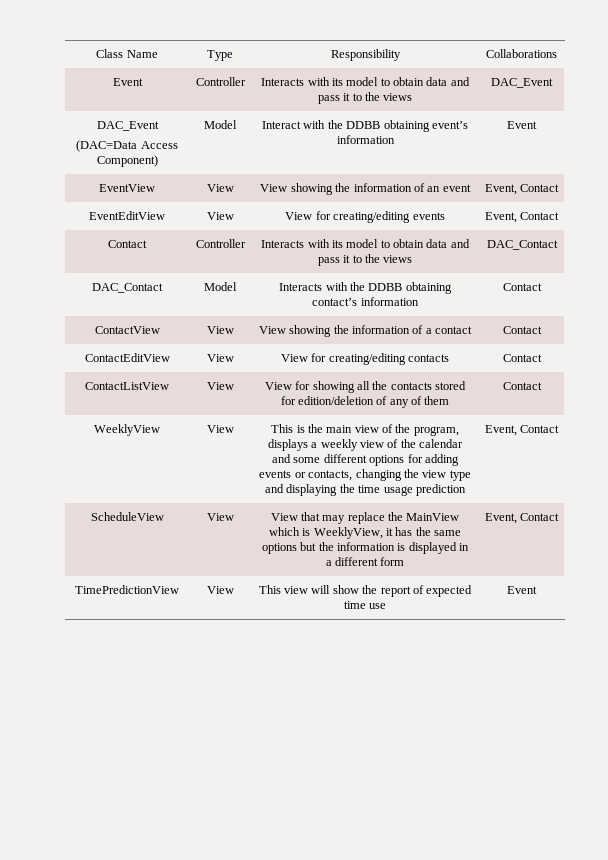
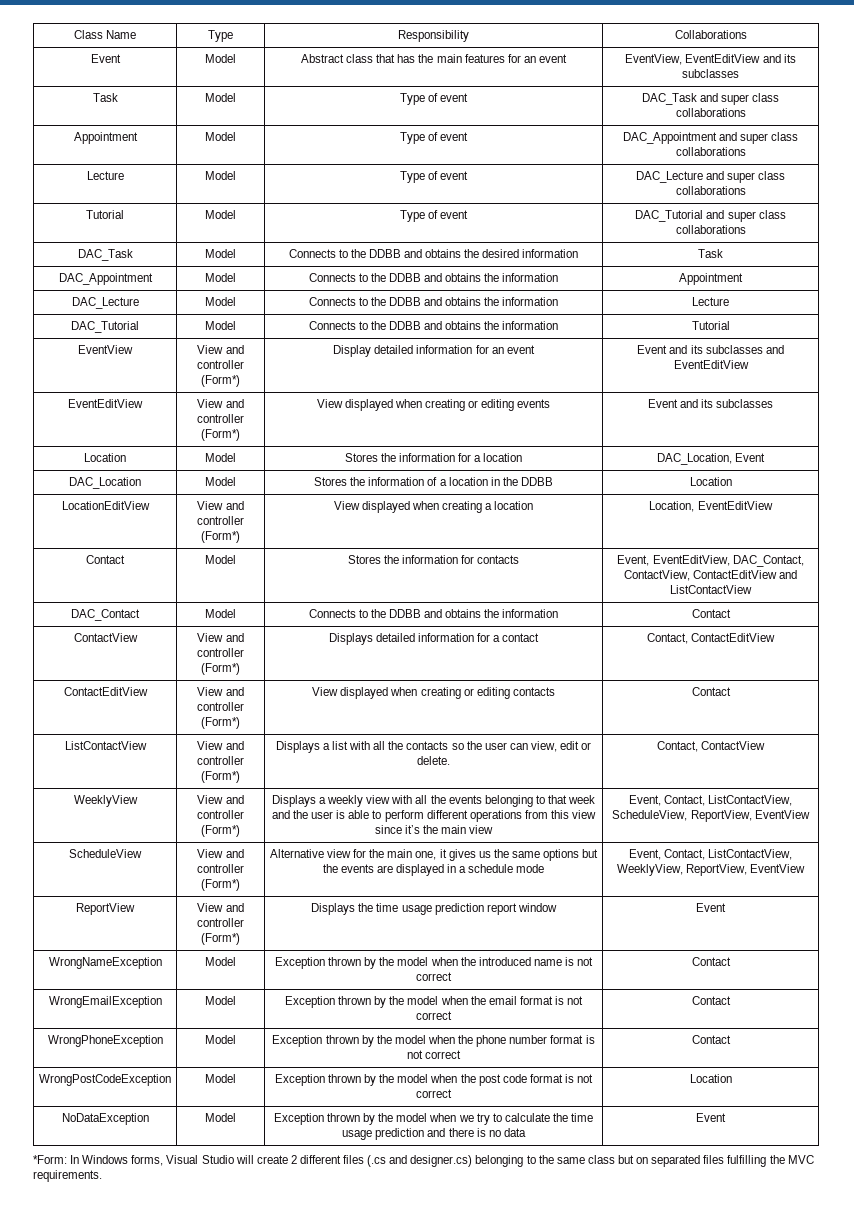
[195,77,246,86] [261,77,470,86] [317,92,413,104] [491,78,553,88] [96,121,159,131] [76,140,178,152] [96,155,158,167] [204,120,237,129] [262,120,468,132] [336,135,395,144] [507,121,537,129] [99,184,155,192] [206,184,234,192] [260,183,471,195] [484,184,560,195] [89,211,165,220] [206,212,234,220] [285,211,445,223] [484,212,560,223] [108,240,147,248] [195,239,246,248] [261,239,470,248] [317,254,413,266] [486,240,558,250] [92,283,163,293] [204,282,237,291] [279,282,452,294] [312,297,419,306] [502,283,542,291] [94,326,160,334] [206,326,234,334] [258,325,424,337] Controller | Interacts with its model to obtain data and pass it to the views | DAC_Event // DAC_Event // (DAC=Data Access Component) | Model | Interact with the DDBB obtaining event’s information | Event // EventView | View | View showing the information of an event | Event, Contact // EventEditView | View | View for creating/editing events | Event, Contact // Contact | Controller | Interacts with its model to obtain data and pass it to the views | DAC_Contact // DAC_Contact | Model | Interacts with the DDBB obtaining contact’s information | Contact // ContactView | View | View showing the information of -> [205,54,236,63] [301,54,567,63] [625,54,796,65] [682,69,739,78] [92,93,118,102] [205,93,236,102] [399,93,469,105] [641,93,780,105] [675,108,746,117] [73,132,138,144] [205,132,236,141] [399,132,469,144] [622,132,799,144] [675,147,746,156] [86,171,124,180] [205,171,236,180] [399,171,469,183] [635,171,786,183] [675,186,746,195] [86,210,124,219] [205,210,236,219] [399,210,469,222] [635,210,786,222] [675,225,746,234] [77,249,133,261] [205,249,236,258] [288,249,579,258] [698,249,723,258] [58,273,153,285] [205,273,236,282] [308,273,559,282] [679,273,743,285] [71,297,139,309] [205,297,236,306] [308,297,559,306] [692,297,729,306] [71,321,139,333] [205,321,236,330] [308,321,559,330] [691,321,730,330] [78,345,133,354] [197,345,244,354] [197,360,244,369] [201,375,240,387] [333,345,535,357] [637,345,784,354] [673,360,749,369] [68,399,143,408] [197,399,244,408] [197,414,244,423] [201,429,240,441] [316,399,551,411] [647,399,774,408] [84,453,126,462] [205,453,236,462] [344,453,523,462] [656,453,766,465] [69,477,141,489] [205,477,236,486] [314,477,553,486] [689,477,732,486] [61,501,150,510] [197,501,244,510] [197,516,244,525] [201,531,240,543] [333,501,534,513] [649,501,773,512] [86,555,125,564] [205,555,236,564] [347,555,520,564] [617,555,804,567] [623,570,798,581] [670,585,752,594] [71,609,140,621] [205,609,236,618] [308,609,559,618] [691,609,731,618] [73,633,138,642] [197,633,244,642] [197,648,244,657] [201,663,240,675] [328,633,491,645] Model | Abstract class that has the main features for an event | EventView, EventEditView and its subclasses // Task | Model | Type of event | DAC_Task and super class collaborations // Appointment | Model | Type of event | DAC_Appointment and super class collaborations // Lecture | Model | Type of event | DAC_Lecture and super class collaborations // Tutorial | Model | Type of event | DAC_Tutorial and super class collaborations // DAC_Task | Model | Connects to the DDBB and obtains the desired information | Task // DAC_Appointment | Model | Connects to the DDBB and obtains the information | Appointment // DAC_Lecture | Model | Connects to the DDBB and obtains the information | Lecture // DAC_Tutorial | Model | Connects to the DDBB and obtains the information | Tutorial // EventView | View and controller (Form*) | Display detailed information for an event | Event and its subclasses and EventEditView // EventEditView | View and controller (Form*) | View displayed when creating or editing events | Event and its subclasses // Location | Model | Stores the information for a location | DAC_Location, Event // DAC_Location | Model | Stores the information of a location in the DDBB | Location // LocationEditView | View and controller (Form*) | View displayed when creating a location | Location, EventEditView // Contact | Model | Stores the information for contacts | Event, EventEditView, DAC_Contact, ContactView, ContactEditView and ListContactView // DAC_Contact | Model | Connects to the DDBB and obtains the information | Contact // ContactView | View and controller (Form*) | Displays detailed information for
[502,326,542,334] Contact -> [646,633,776,644] Contact, ContactEditView
[280,353,406,365] | View for creating/editing -> [225,687,244,696] [197,702,244,711] [201,717,240,729] [312,687,510,699] and controller (Form*) | View displayed when creating or editing
[85,382,169,390] [206,382,234,390] [264,381,467,393] [280,396,450,408] [502,382,542,390] [94,424,160,436] [206,425,234,433] [271,424,459,436] [267,439,464,451] [272,454,459,466] [259,469,471,481] [265,484,466,496] [484,425,560,436] [90,512,164,521] [206,513,234,521] [270,512,460,524] [268,527,413,539] ContactListView | View | View for showing all the contacts stored for edition/deletion of any of them | Contact // WeeklyView | View | This is the main view of the program, displays a weekly view of the calendar and some different options for adding events or contacts, changing the view type and displaying the time usage prediction | Event, Contact // ScheduleView | View | View that may replace the MainView which is WeeklyView, it has -> [64,741,147,750] [197,741,244,750] [197,756,244,765] [201,771,240,783] [275,741,592,753] [417,756,450,765] [656,741,766,752] [73,795,138,807] [197,795,244,804] [197,810,244,819] [201,825,240,837] [271,795,596,807] [271,810,597,822] [374,825,494,834] [628,795,793,806] [612,810,810,822] [69,849,142,858] [197,849,244,858] [197,864,244,873] [201,879,240,891] [269,849,491,861] ListContactView | View and controller (Form*) | Displays a list with all the contacts so the user can view, edit or delete. | Contact, ContactView // WeeklyView | View and controller (Form*) | Displays a weekly view with all the events belonging to that week and the user is able to perform different operations from this view since it’s the main view | Event, Contact, ListContactView, ScheduleView, ReportView, EventView // ScheduleView | View and controller (Form*) | Alternative view for the main one, it gives us
[337,542,406,551] information is -> [340,864,393,873] events are
[335,557,405,566] [484,513,560,524] [75,585,179,594] [206,586,234,594] [258,585,473,597] [343,601,387,609] [507,586,537,594] different form | Event, Contact // TimePredictionView | View | This view will show the report of expected time use | Event -> [468,864,545,873] [628,849,793,860] [616,864,806,876] [76,903,135,915] [197,903,244,912] [197,918,244,927] [201,933,240,945] [311,903,557,915] [696,903,726,912] [48,957,162,969] [205,957,236,966] [274,957,594,969] [416,972,452,981] [691,957,731,966] [48,996,162,1008] [205,996,236,1005] [284,996,584,1008] [416,1011,452,1020] [691,996,731,1005] [47,1035,163,1047] [205,1035,236,1044] [272,1035,595,1047] [406,1050,462,1059] [691,1035,731,1044] [39,1074,171,1086] [205,1074,236,1083] [274,1074,594,1086] [416,1089,452,1098] [689,1074,732,1083] [61,1113,149,1125] [205,1113,236,1122] [273,1113,594,1125] [342,1128,526,1140] [696,1113,726,1122] [33,1155,814,1167] [33,1170,102,1182] schedule mode | Event, Contact, ListContactView, WeeklyView, ReportView, EventView // ReportView | View and controller (Form*) | Displays the time usage prediction report window | Event // WrongNameException | Model | Exception thrown by the model when the introduced name is not correct | Contact // WrongEmailException | Model | Exception thrown by the model when the email format is not correct | Contact // WrongPhoneException | Model | Exception thrown by the model when the phone number format is not correct | Contact // WrongPostCodeException | Model | Exception thrown by the model when the post code format is not correct | Location // NoDataException | Model | Exception thrown by the model when we try to calculate the time usage prediction and there is no data | Event // *Form: In Windows forms, Visual Studio will create 2 different files (.cs and designer.cs) belonging to the same class but on separated files fulfilling the MVC requirements.

